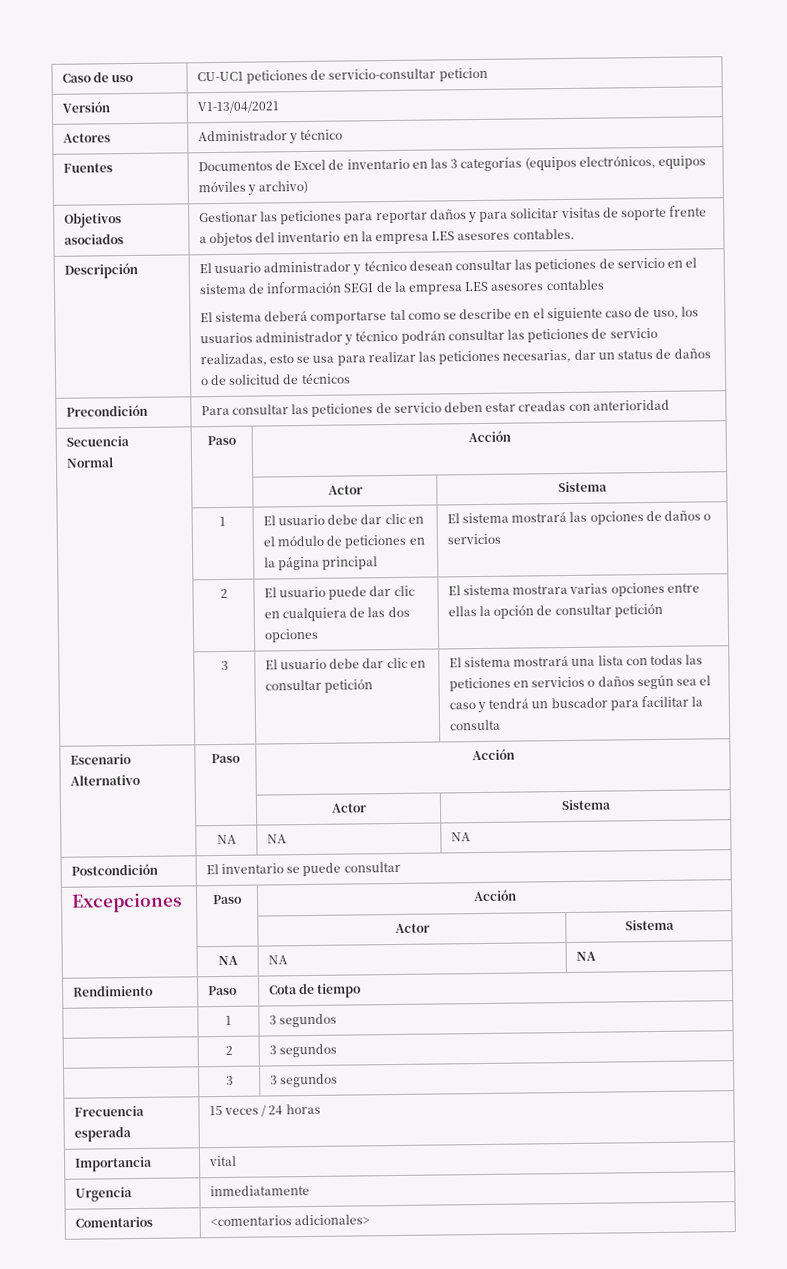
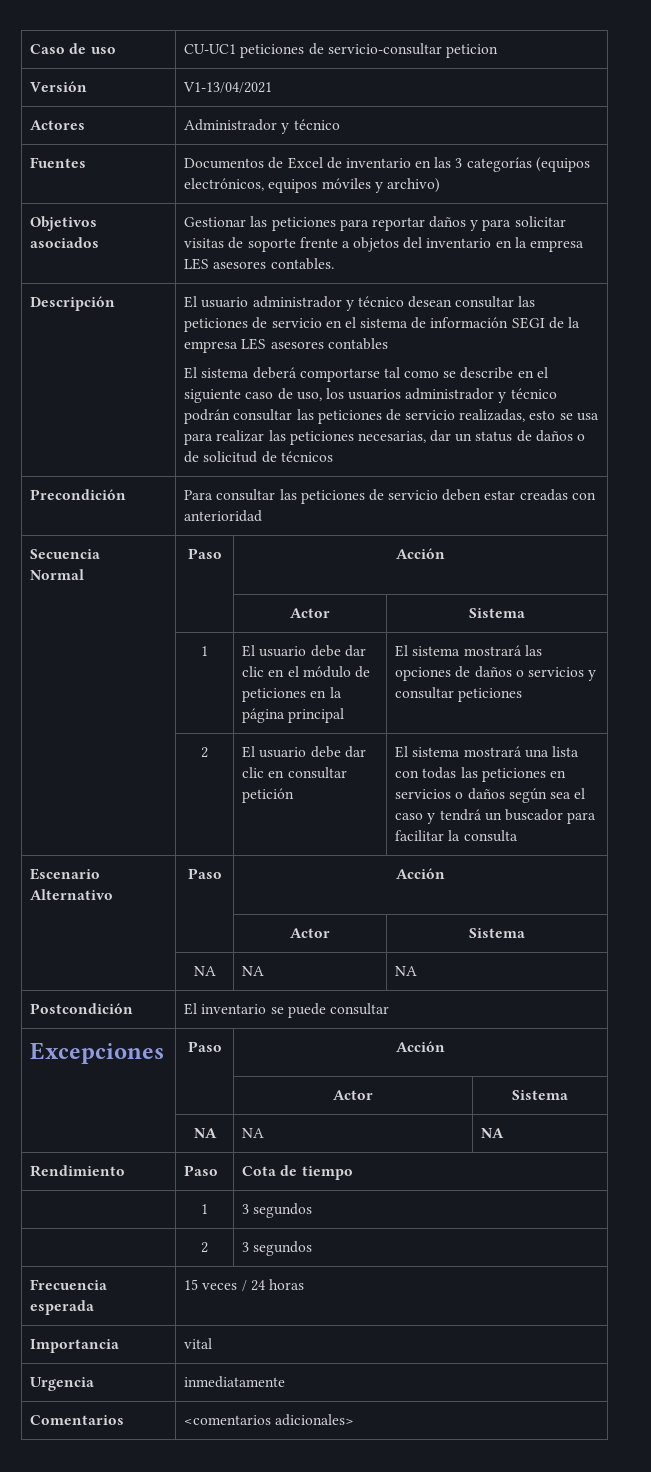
[219,588,228,599] [263,585,415,600] [263,606,410,622] [263,628,319,643] [447,582,700,597] [447,603,663,619] [220,660,229,670] // | 2 | El usuario puede dar clic en cualquiera de las dos opciones | El sistema mostrara varias opciones entre ellas la opción de consultar petición // | 3 -> [588,670,597,681] [395,687,523,702] [201,747,208,758] y consultar peticiones // | 2
[225,1075,234,1085] [269,1073,338,1088] // | 3 | 3 segundos -> (313, 1248) none

